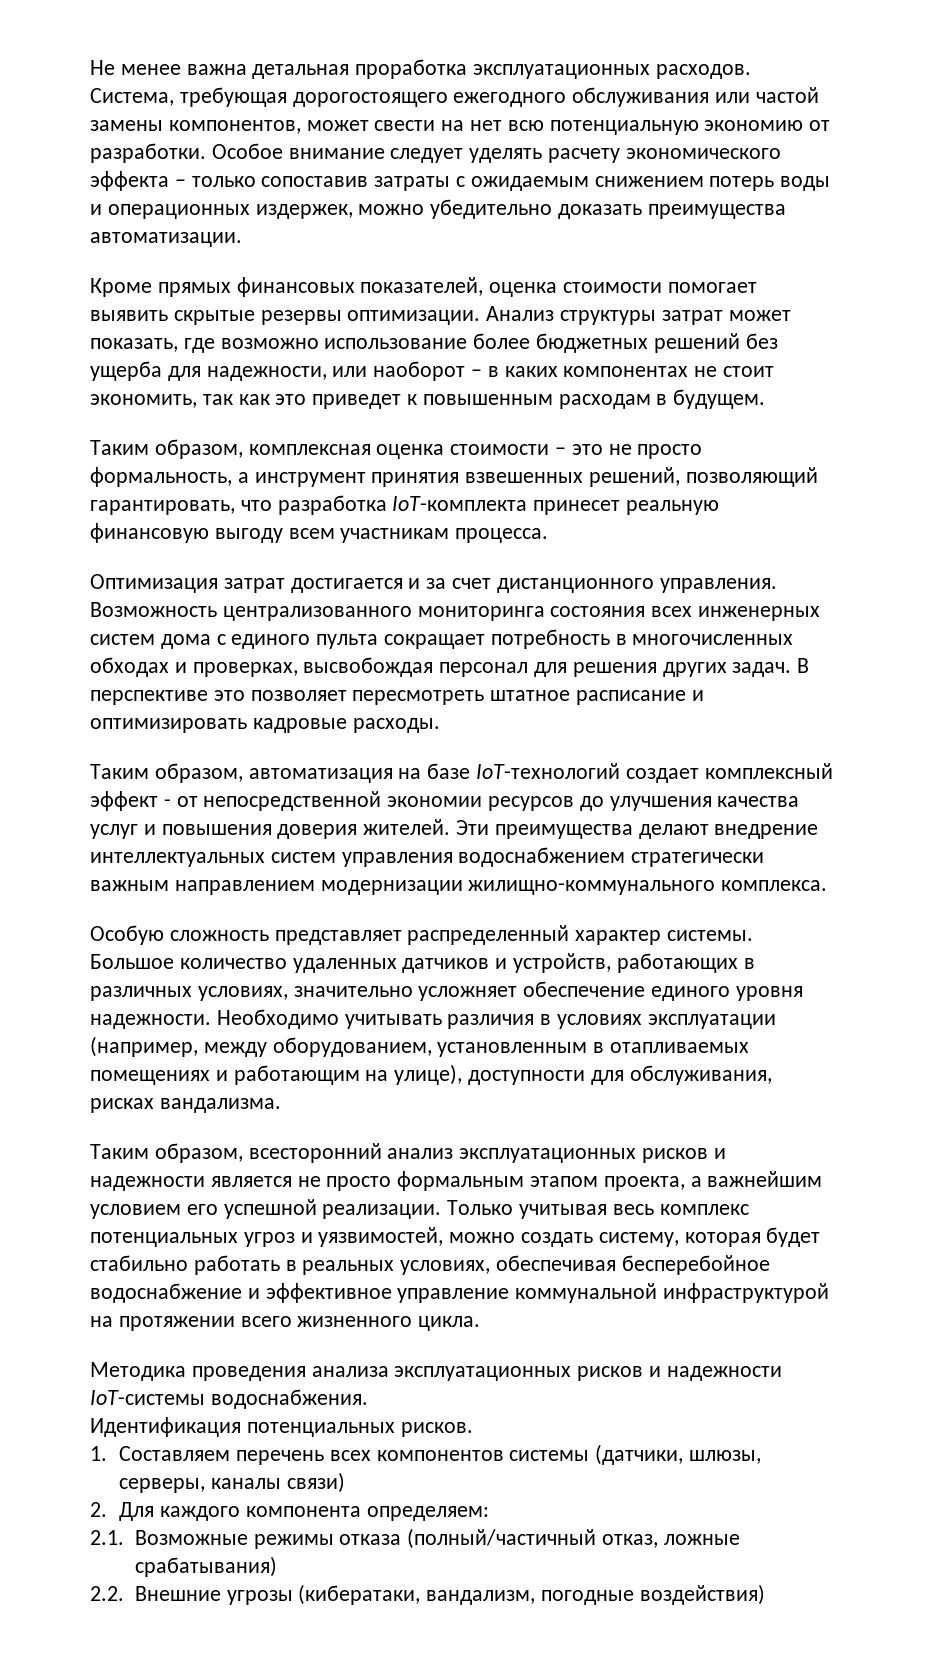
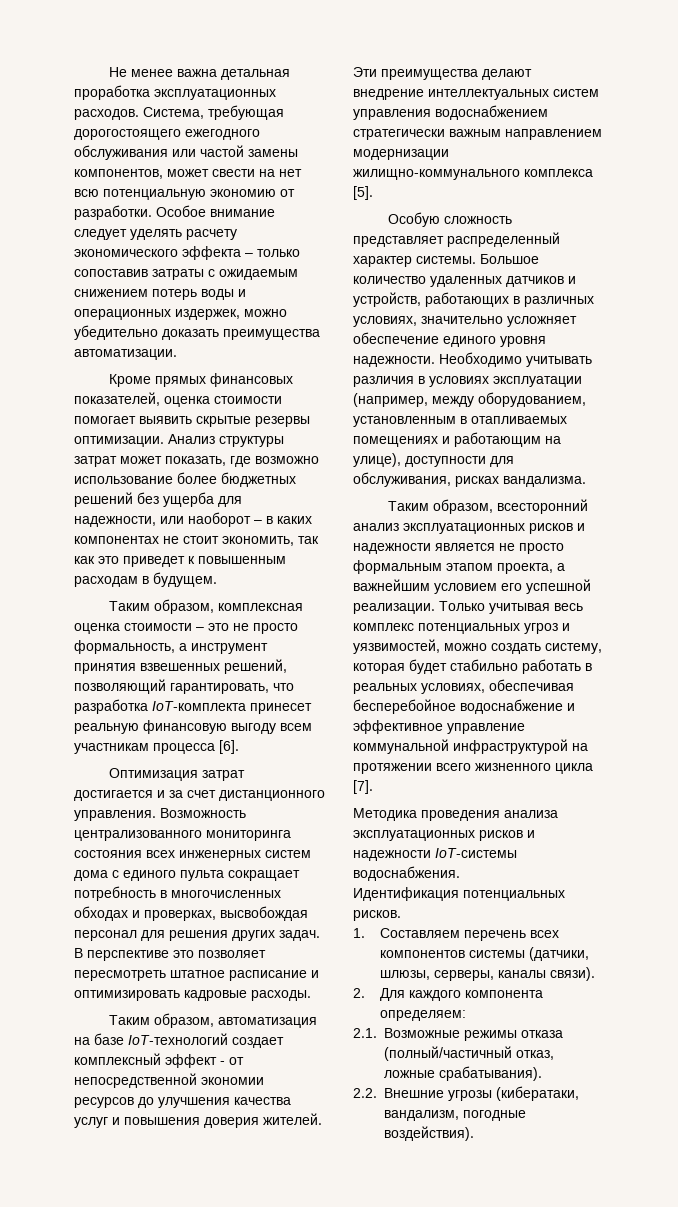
[455,528,549,543] процесса. -> [153,740,239,754] процесса [6].
[721,880,828,891] комплекса. -> [524,169,593,177] [353,186,373,200] комплекса [5].
[418,1316,481,1331] цикла. -> [555,763,593,774] [353,780,373,794] цикла [7].
[286,1472,345,1493] связи) -> [549,967,595,981] связи).
[134,1556,277,1577] срабатывания) -> [439,1066,542,1081] срабатывания).
[639,1584,765,1605] воздействия) -> [384,1126,474,1141] воздействия).

